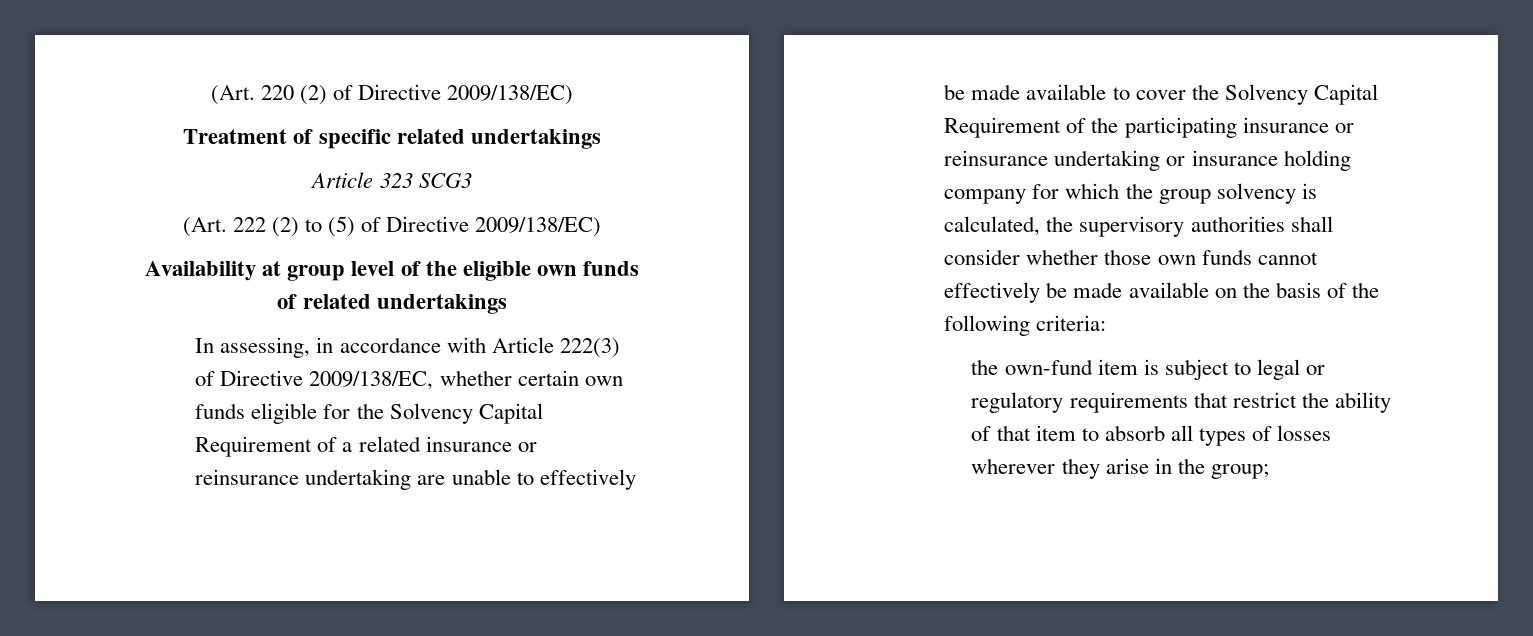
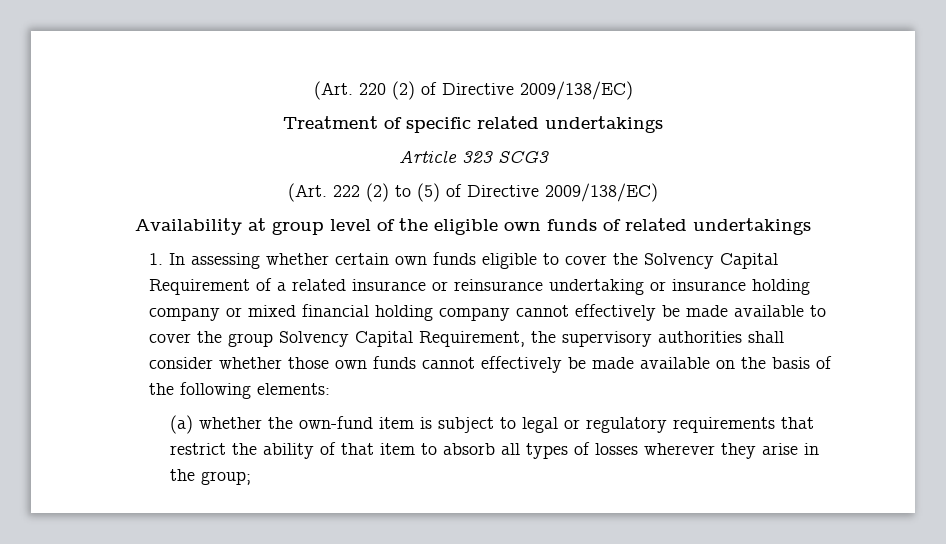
[195,337,620,358] [195,370,434,390] In assessing, in accordance with Article 222(3) of Directive 2009/138/EC, -> [148,253,260,269] 1. In assessing
[323,404,351,419] for -> [542,253,607,265] to cover
[417,469,534,485] are unable to -> [649,279,810,295] [148,304,569,321] or insurance holding company or mixed financial holding company cannot
[1224,84,1378,105] [944,117,1354,138] [944,150,1351,171] [944,183,1317,204] [944,216,1041,236] Solvency Capital Requirement of the participating insurance or reinsurance undertaking or insurance holding company for which the group solvency is calculated, -> [227,331,525,347] group Solvency Capital Requirement,
[1036,315,1107,331] criteria: // -> [256,383,330,395] [169,415,262,434] elements: // (a) whether

